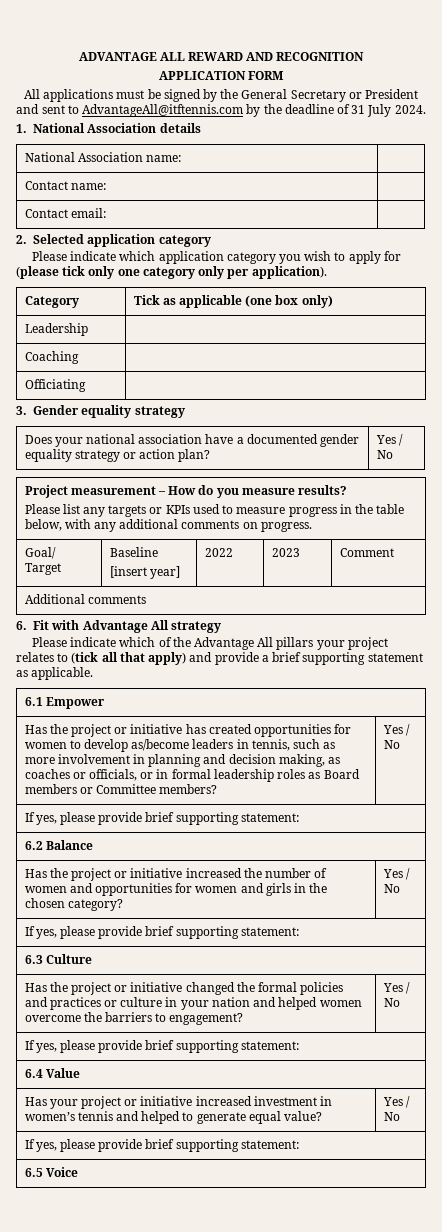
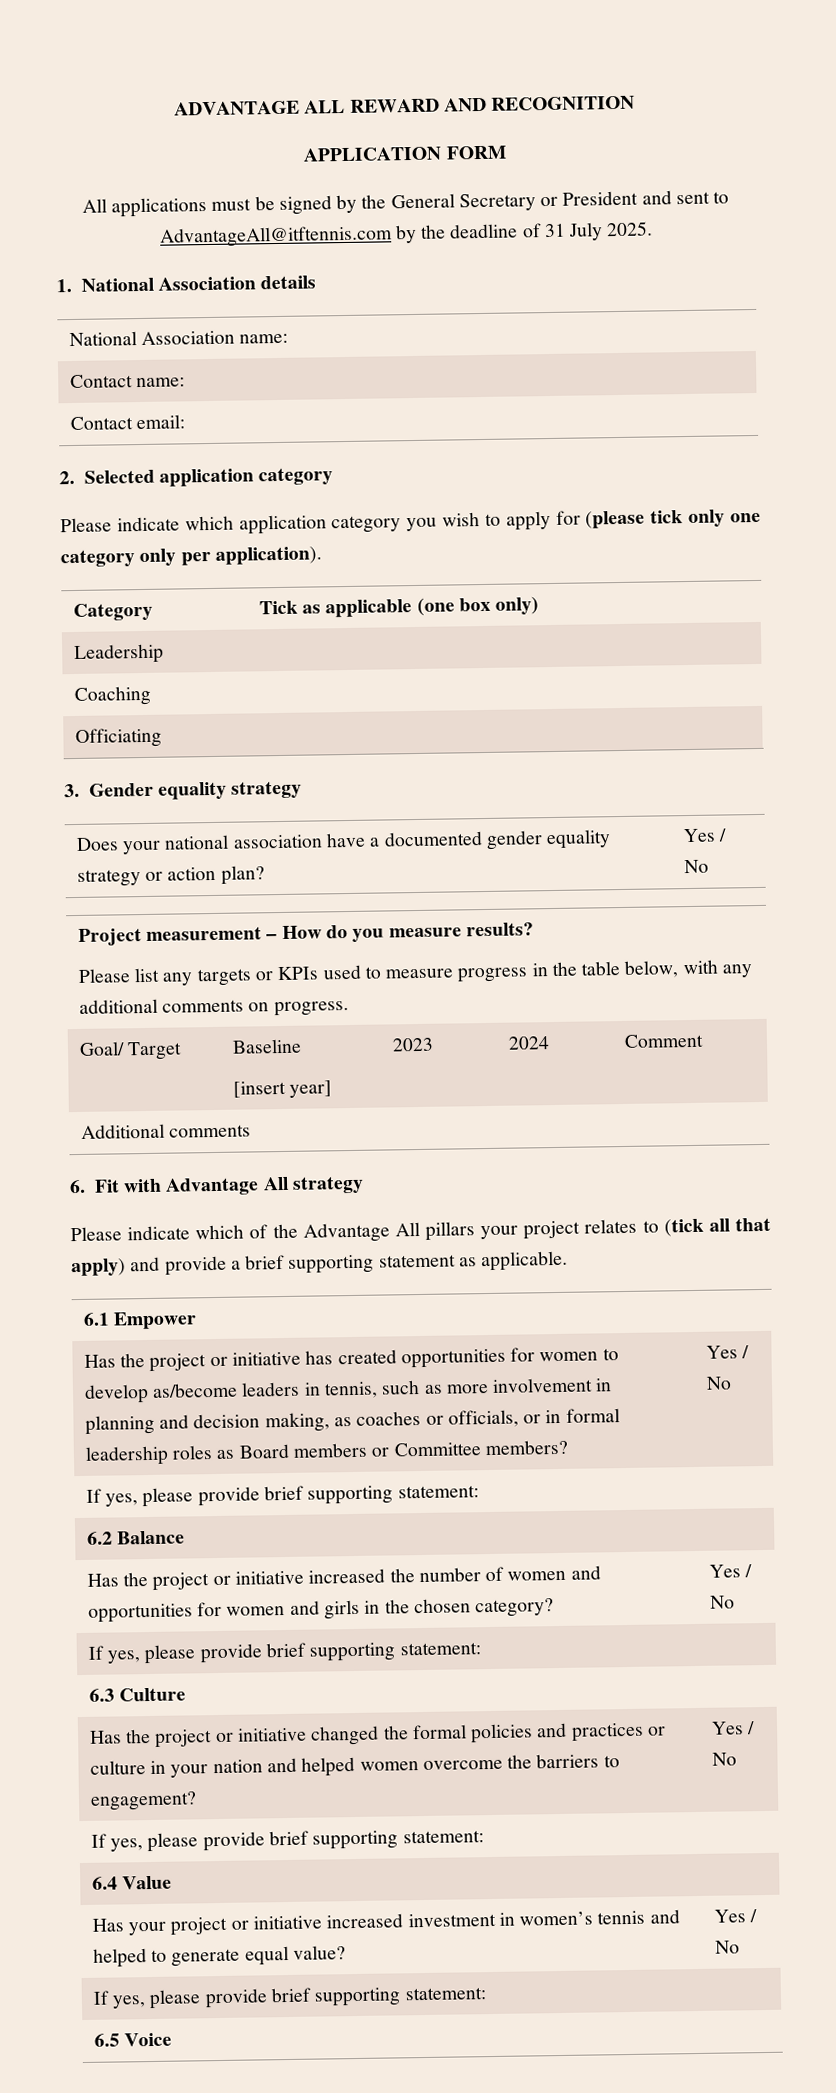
[394,105,426,114] 2024. -> [606,221,654,237] 2025.
[204,548,233,557] [271,548,300,557] 2022 | 2023 -> [391,1037,434,1052] [507,1036,550,1050] 2023 | 2024

